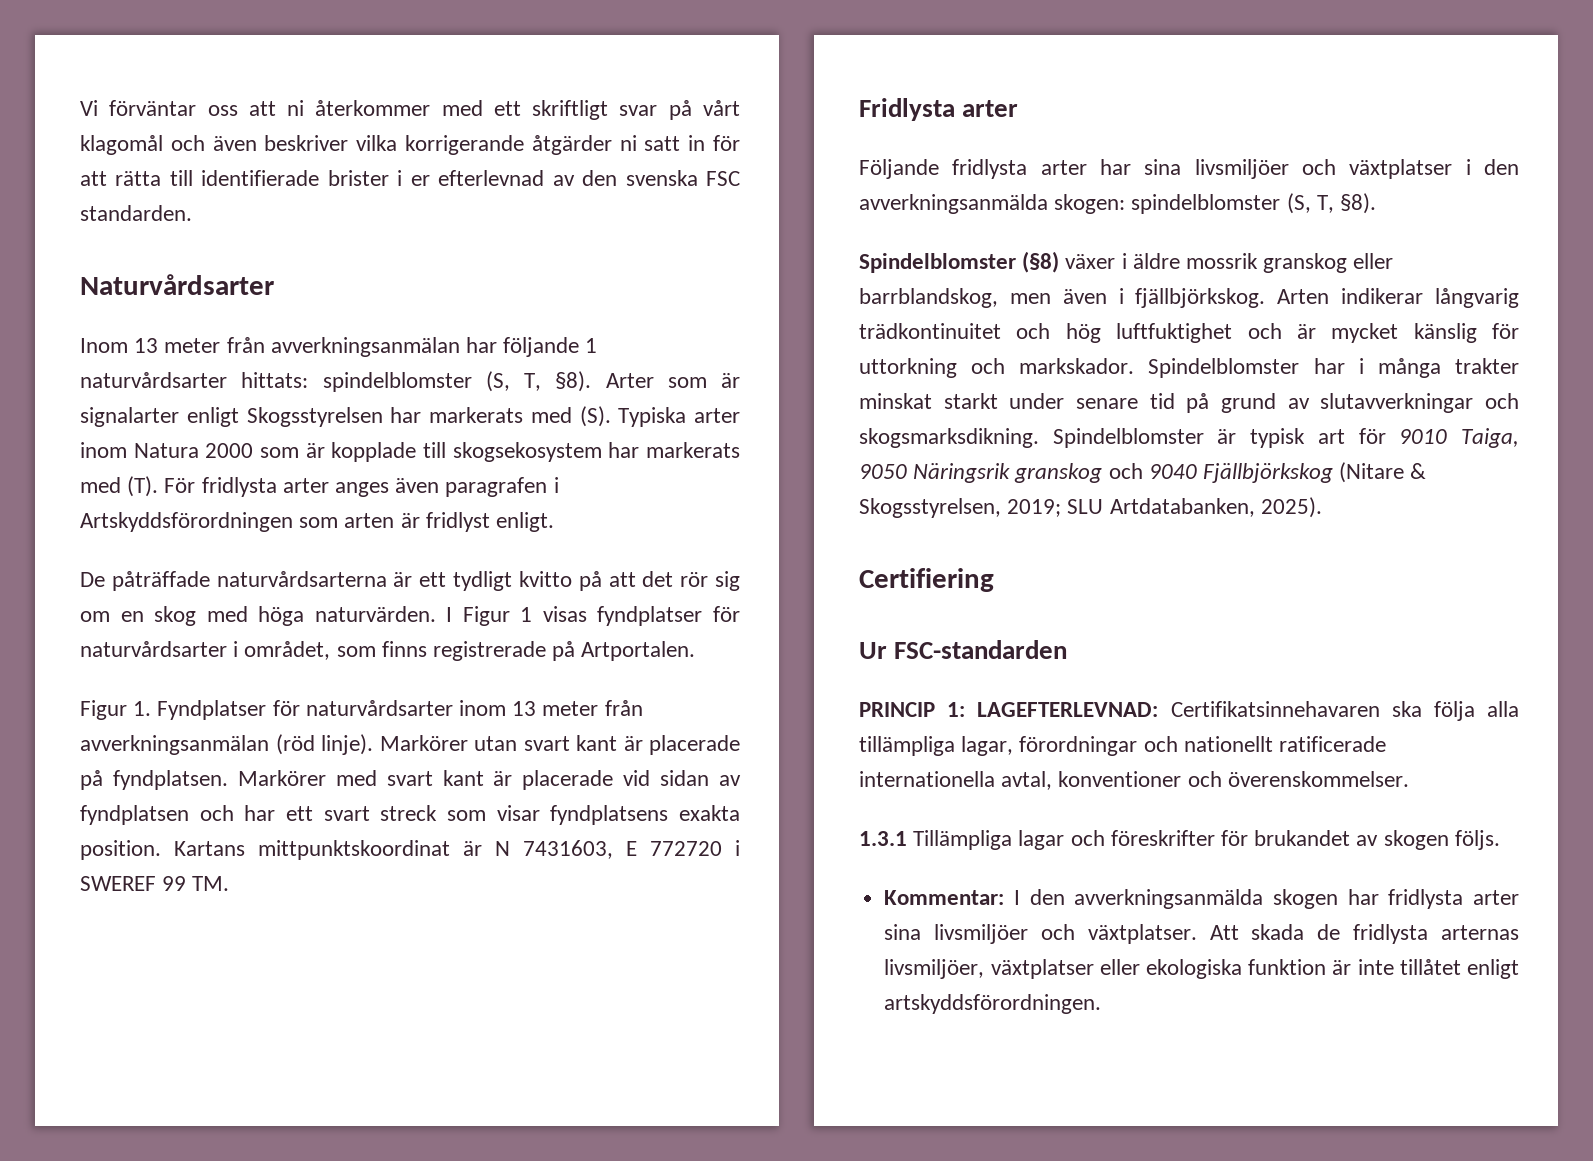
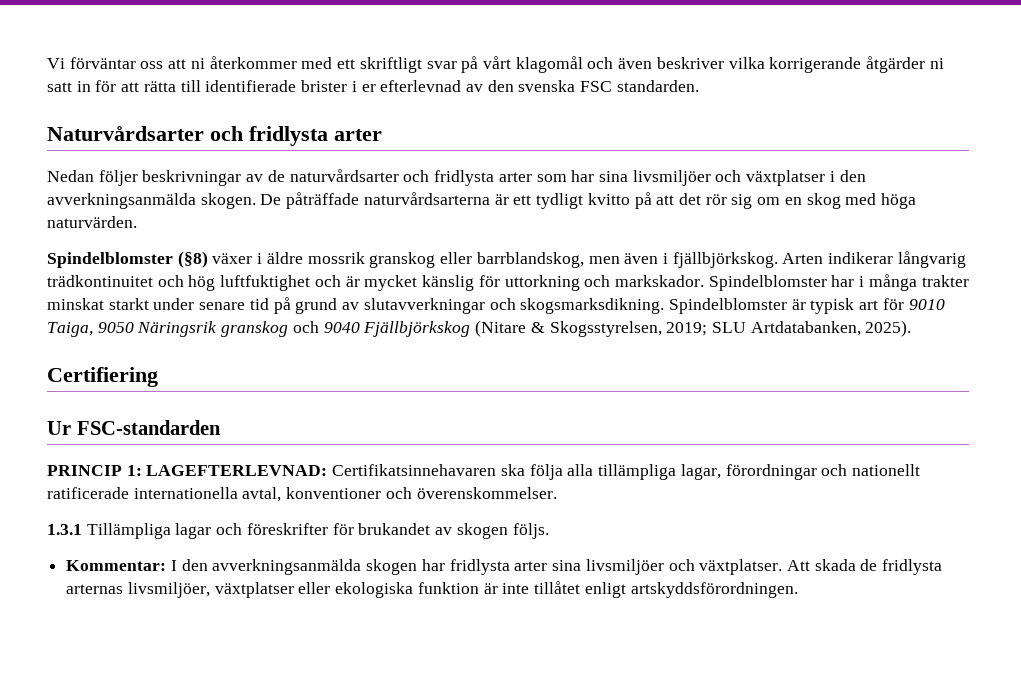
[80,337,598,357] [80,371,740,392] [80,406,740,427] [80,442,740,462] [80,476,559,497] [80,512,555,532] // Inom 13 meter från avverkningsanmälan har följande 1 naturvårdsarter hittats: spindelblomster (S, T, §8). Arter som är signalarter enligt Skogsstyrelsen har markerats med (S). Typiska arter inom Natura 2000 som är kopplade till skogsekosystem har markerats med (T). För fridlysta arter anges även paragrafen i Artskyddsförordningen som arten är fridlyst enligt. // -> [210,126,382,146] [47,169,866,186] [47,193,256,209] och fridlysta arter // Nedan följer beskrivningar av de naturvårdsarter och fridlysta arter som har sina livsmiljöer och växtplatser i den avverkningsanmälda skogen.
[446,606,740,626] [80,641,696,661] [80,700,643,720] [80,734,740,755] [80,770,741,790] [80,805,740,825] [80,840,740,860] [80,876,230,891] [859,98,1019,121] [859,159,1519,179] [859,193,1377,214] I Figur 1 visas fyndplatser för naturvårdsarter i området, som finns registrerade på Artportalen. // Figur 1. Fyndplatser för naturvårdsarter inom 13 meter från avverkningsanmälan (röd linje). Markörer utan svart kant är placerade på fyndplatsen. Markörer med svart kant är placerade vid sidan av fyndplatsen och har ett svart streck som visar fyndplatsens exakta position. Kartans mittpunktskoordinat är N 7431603, E 772720 i SWEREF 99 TM. // Fridlysta arter // Följande fridlysta arter har sina livsmiljöer och växtplatser i den avverkningsanmälda skogen: spindelblomster (S, T, §8). -> (137, 222) none

